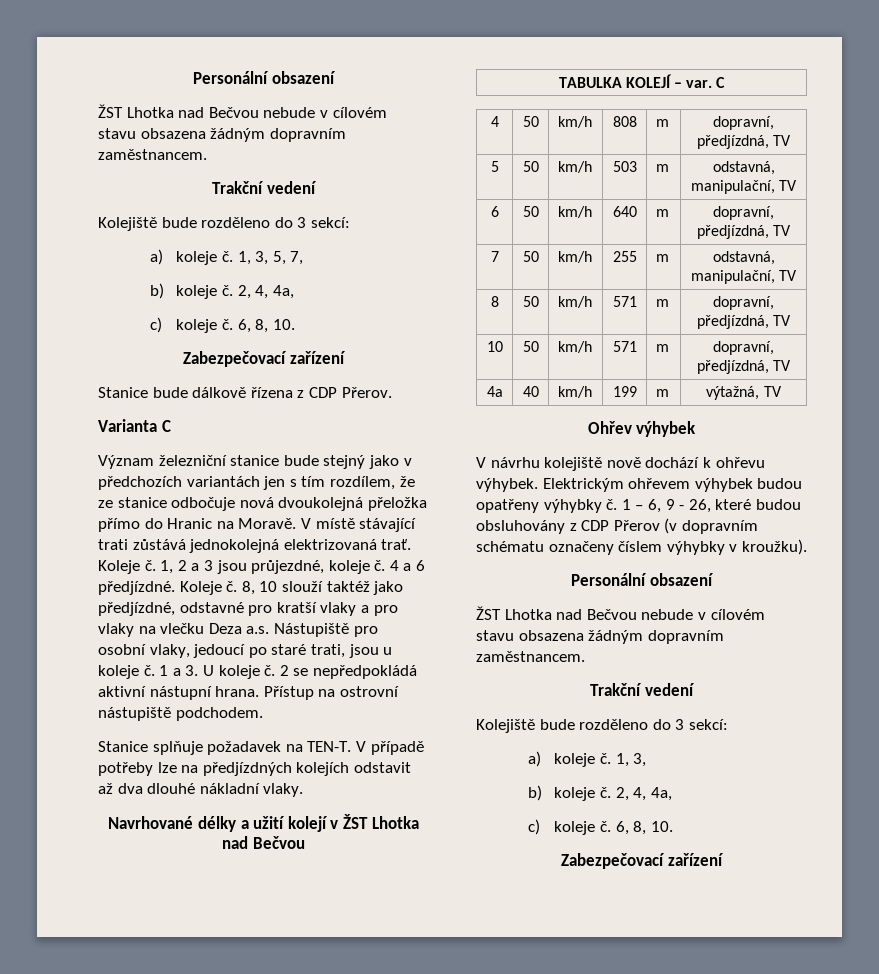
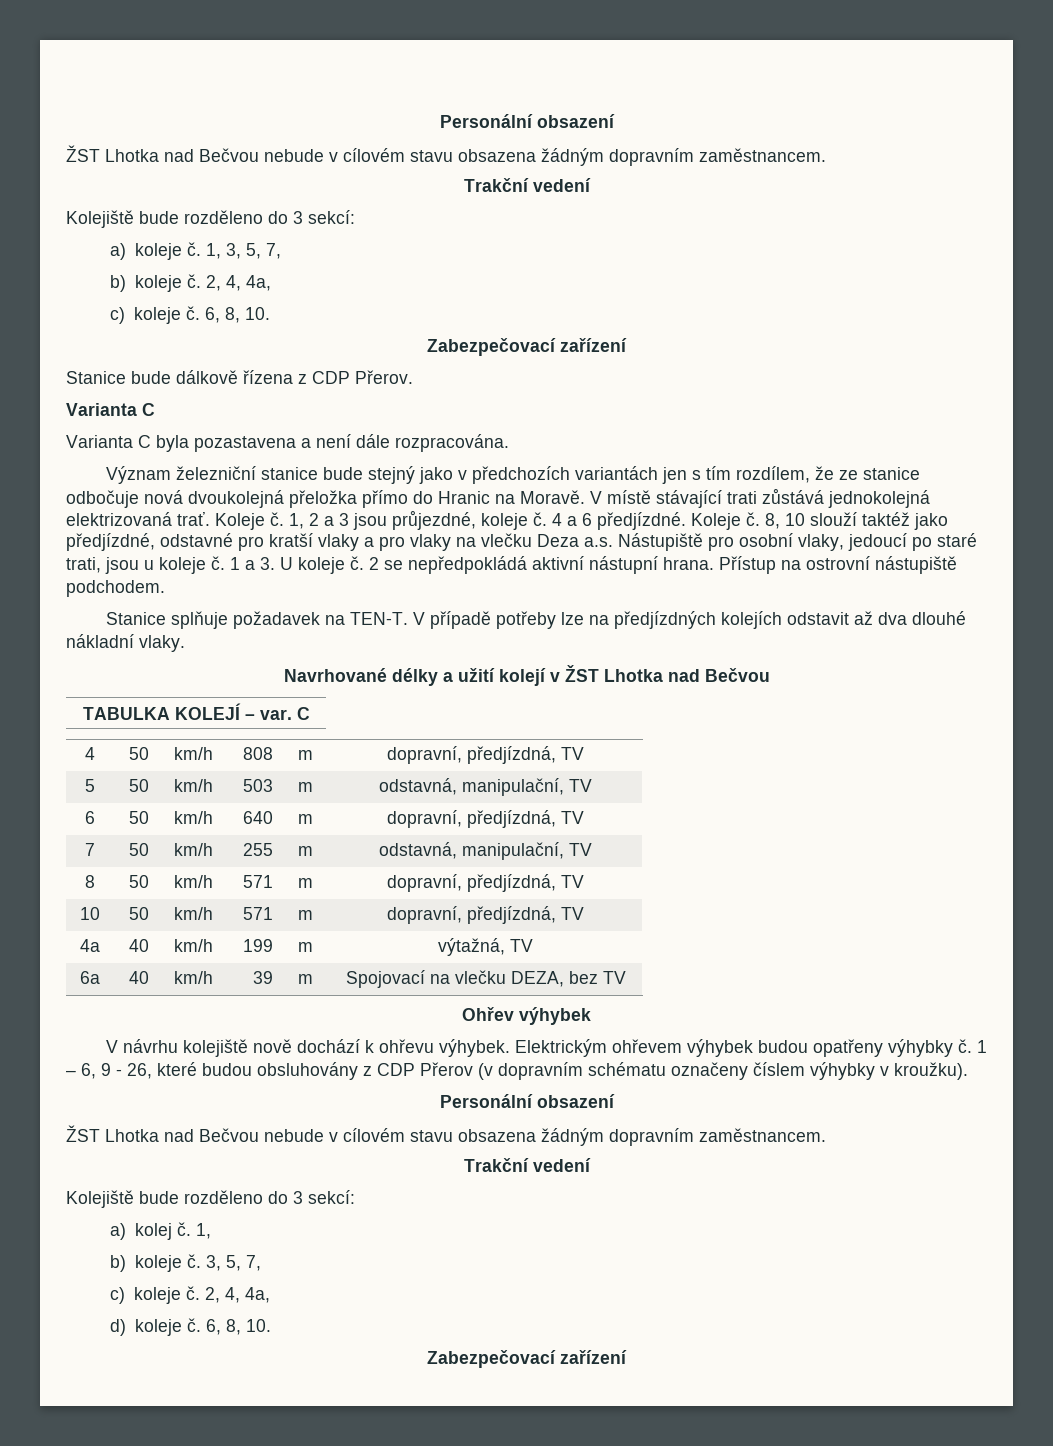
(171, 426) none -> [66,434,509,452] // Varianta C byla pozastavena a není dále rozpracována.
(782, 391) none -> [80,971,100,984] [128,971,149,984] [174,971,214,984] [252,971,273,984] [298,974,314,984] [345,970,626,988] // 6a | 40 | km/h | 39 | m | Spojovací na vlečku DEZA, bez TV
[554,753,647,767] [528,785,672,801] [528,819,541,835] koleje č. 1, 3, // b) koleje č. 2, 4, 4a, // c) -> [134,1222,211,1240] [110,1254,261,1272] [110,1286,270,1304] [110,1319,127,1336] kolej č. 1, // b) koleje č. 3, 5, 7, // c) koleje č. 2, 4, 4a, // d)

